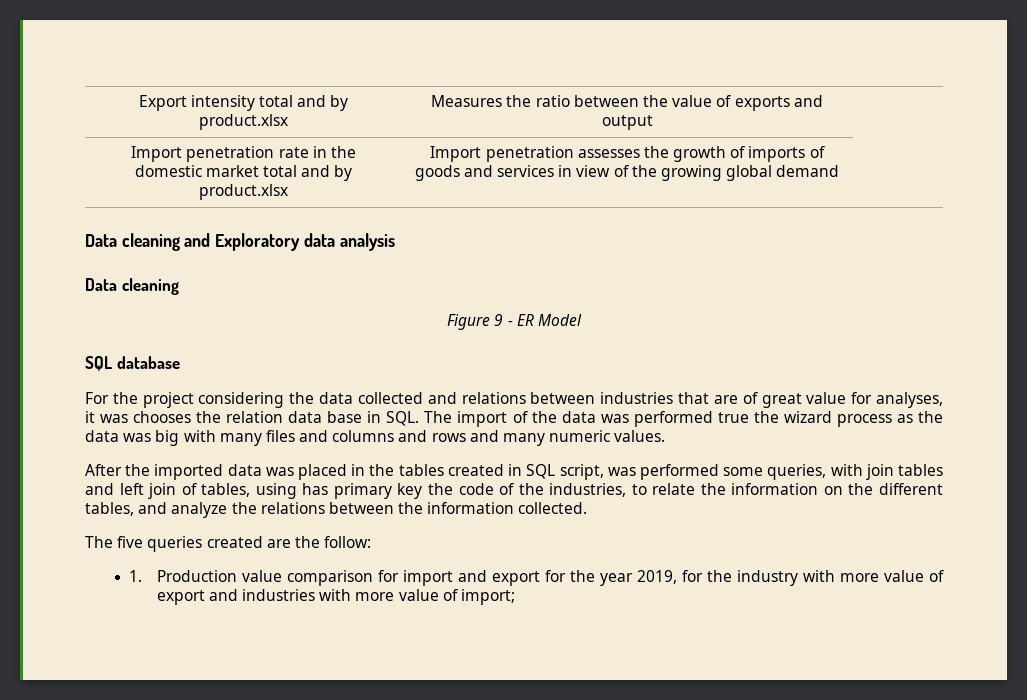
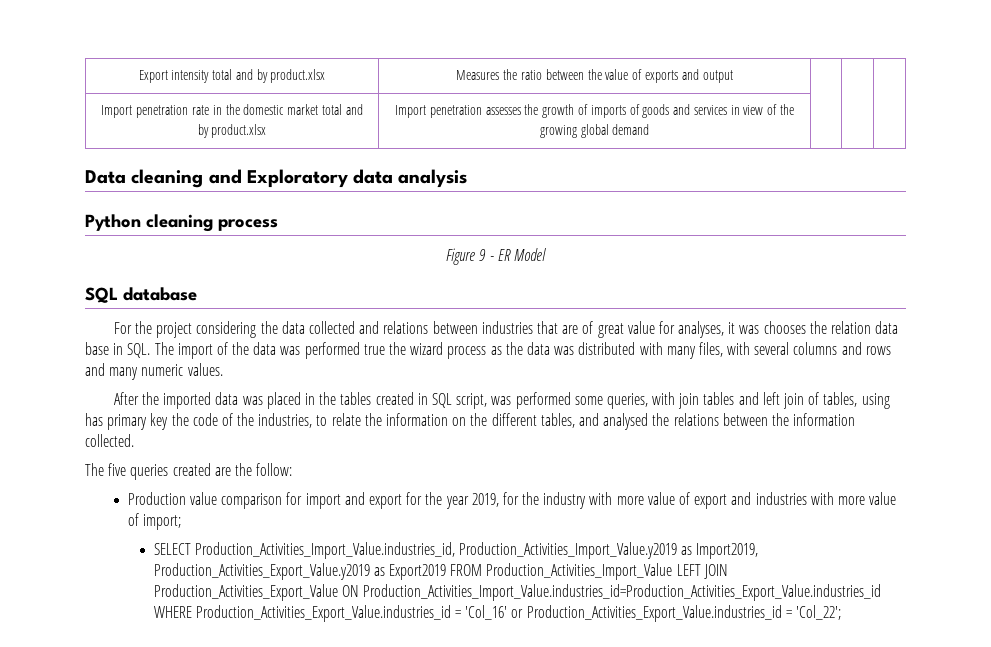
[85,278,179,295] Data cleaning -> [85,214,278,232] Python cleaning process
[155,430,180,446] big -> [578,342,636,355] distributed
[265,430,329,442] files and -> [698,342,790,357] files, with several
[171,502,228,518] analyze -> [603,413,649,430] analysed
[129,570,143,582] 1. -> (293, 469) none
(515, 597) none -> [153,542,759,559] [153,563,728,580] [153,584,882,601] [153,605,841,622] // SELECT Production_Activities_Import_Value.industries_id, Production_Activities_Import_Value.y2019 as Import2019, Production_Activities_Export_Value.y2019 as Export2019 FROM Production_Activities_Import_Value LEFT JOIN Production_Activities_Export_Value ON Production_Activities_Import_Value.industries_id=Production_Activities_Export_Value.industries_id WHERE Production_Activities_Export_Value.industries_id = 'Col_16' or Production_Activities_Export_Value.industries_id = 'Col_22';

